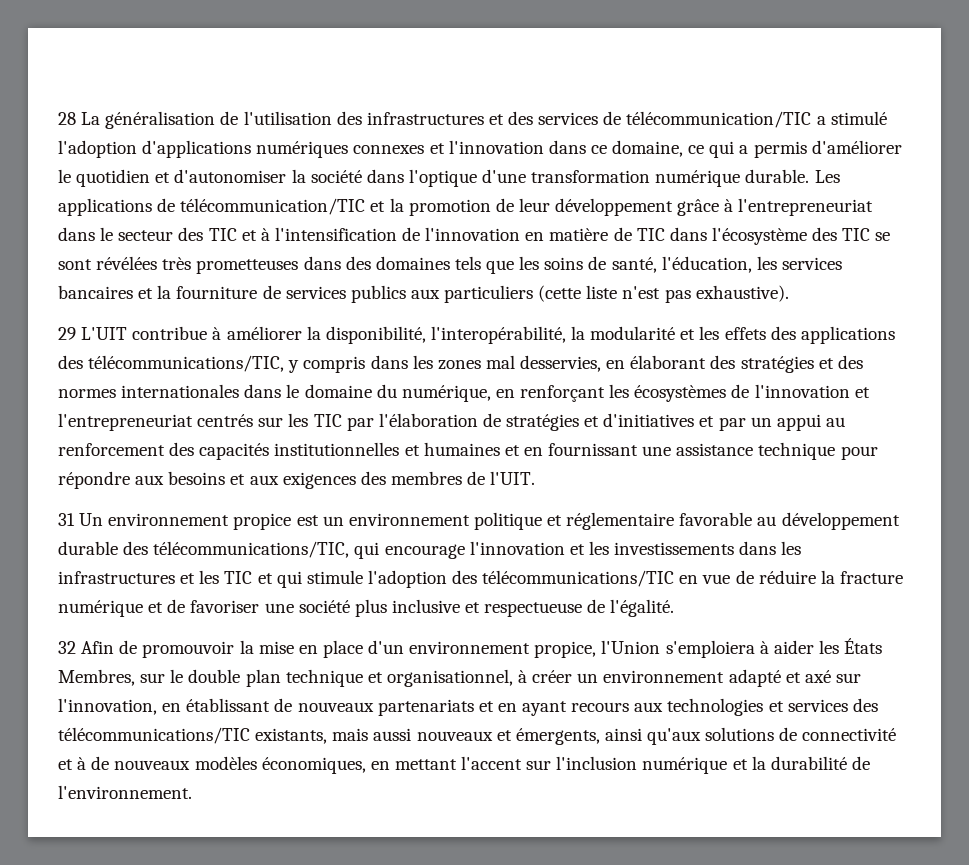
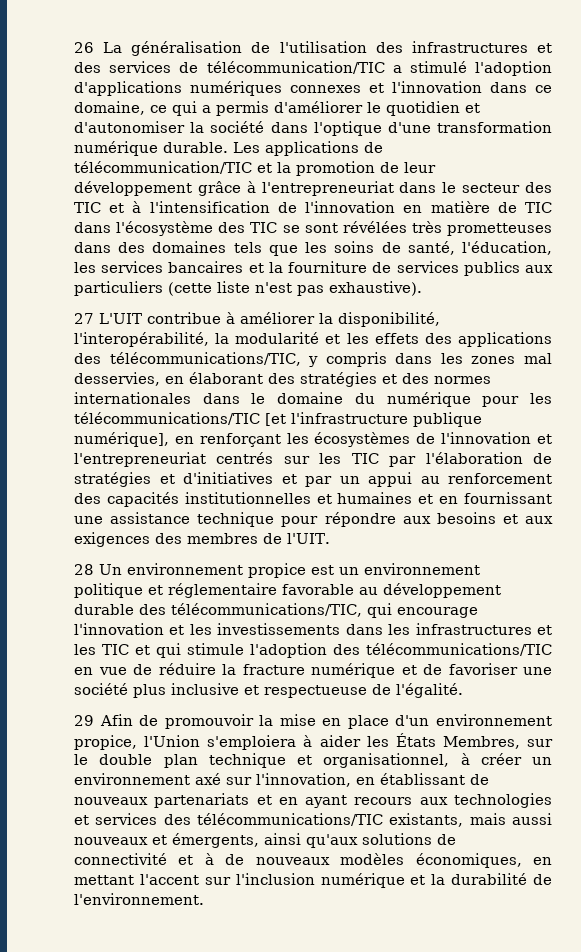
[58,112,76,125] 28 -> [74,42,94,53] 26
[58,327,76,340] 29 -> [74,313,94,324] 27
[401,385,491,402] numérique, -> [386,392,552,407] [74,412,482,427] [74,432,169,447] numérique pour les télécommunications/TIC [et l'infrastructure publique numérique],
[58,513,75,526] 31 -> [74,564,94,575] 28
[58,641,76,654] 32 -> [74,715,94,726] 29
[728,669,801,687] adapté et -> (190, 779) none

